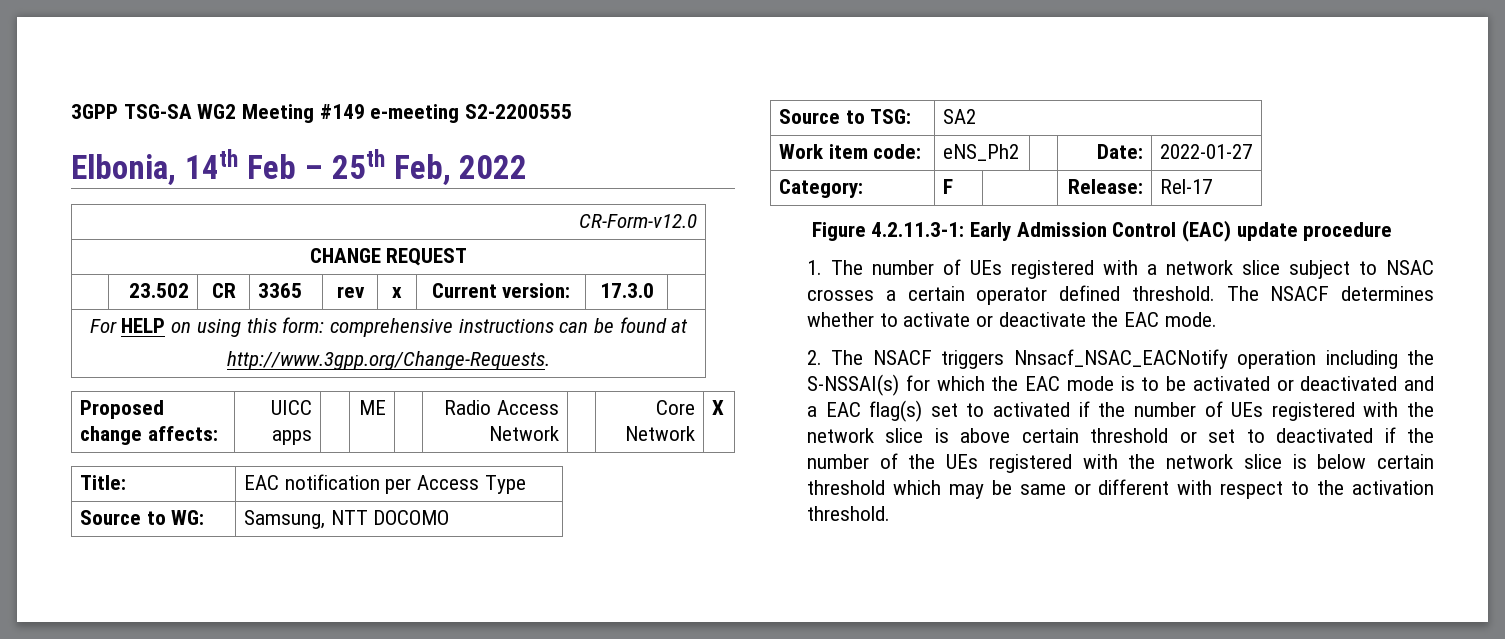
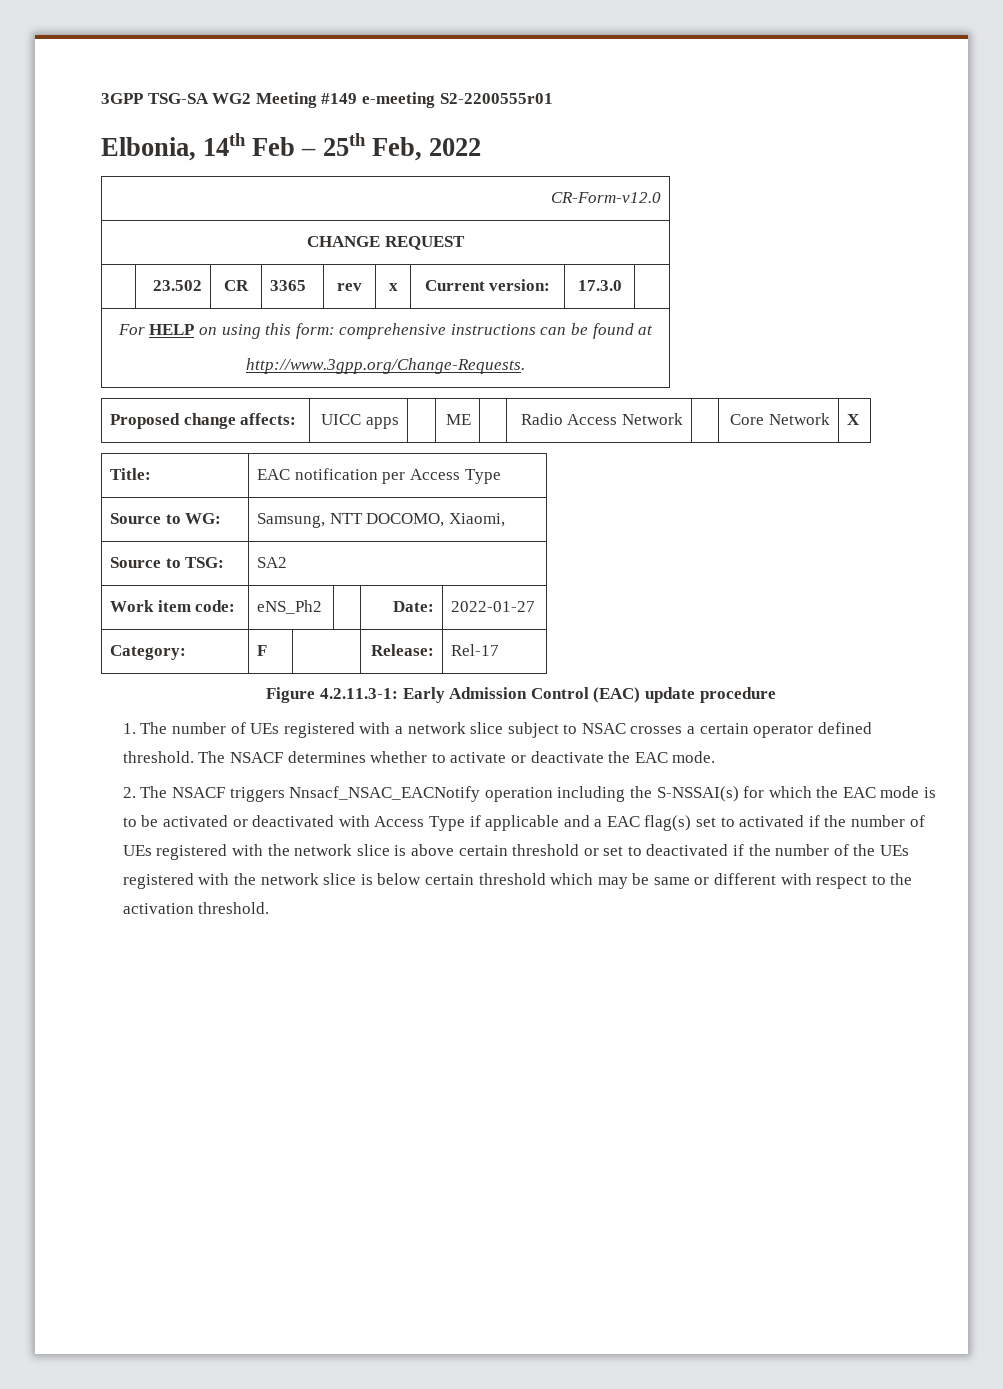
[465,104,573,119] S2-2200555 -> [439,93,553,104] S2-2200555r01
[373,510,450,525] DOCOMO -> [366,513,506,527] DOCOMO, Xiaomi,
(1398, 383) none -> [338,815,560,831] with Access Type if applicable

